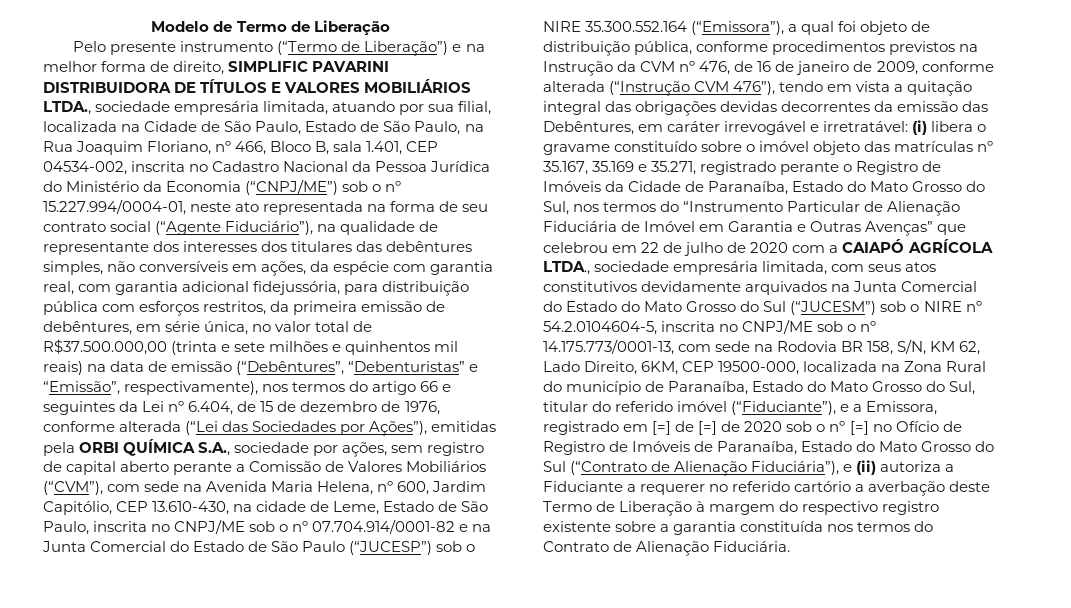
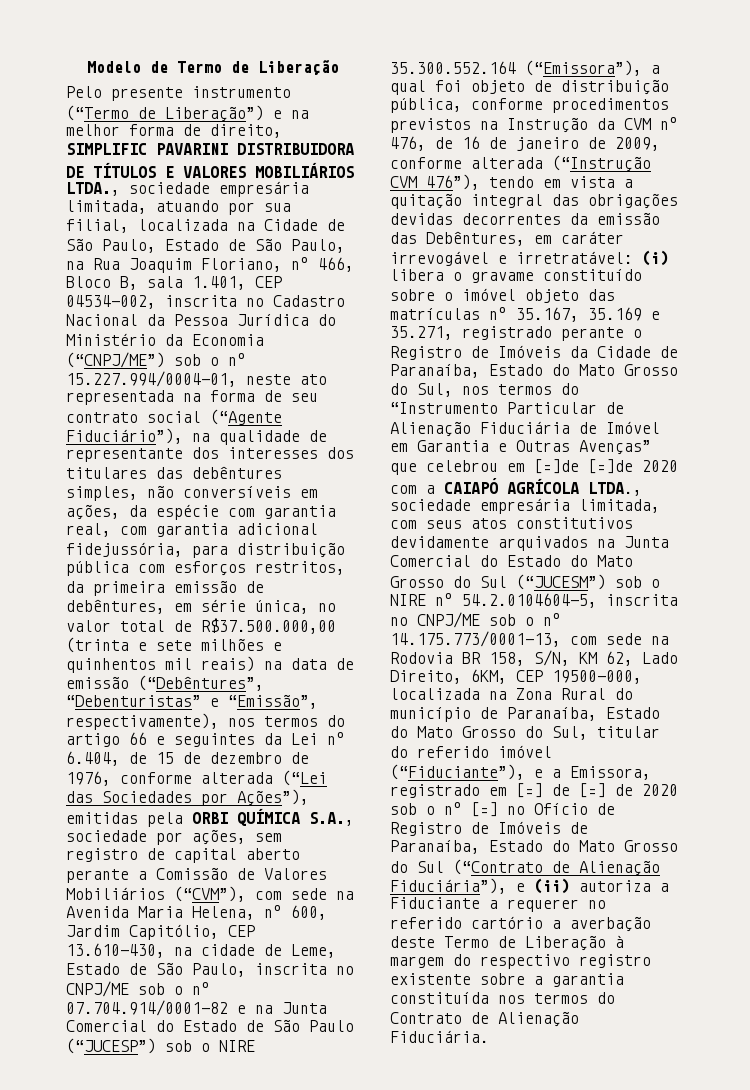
[641,242,747,256] 22 de julho de -> [534,459,633,474] [=]de [=]de

